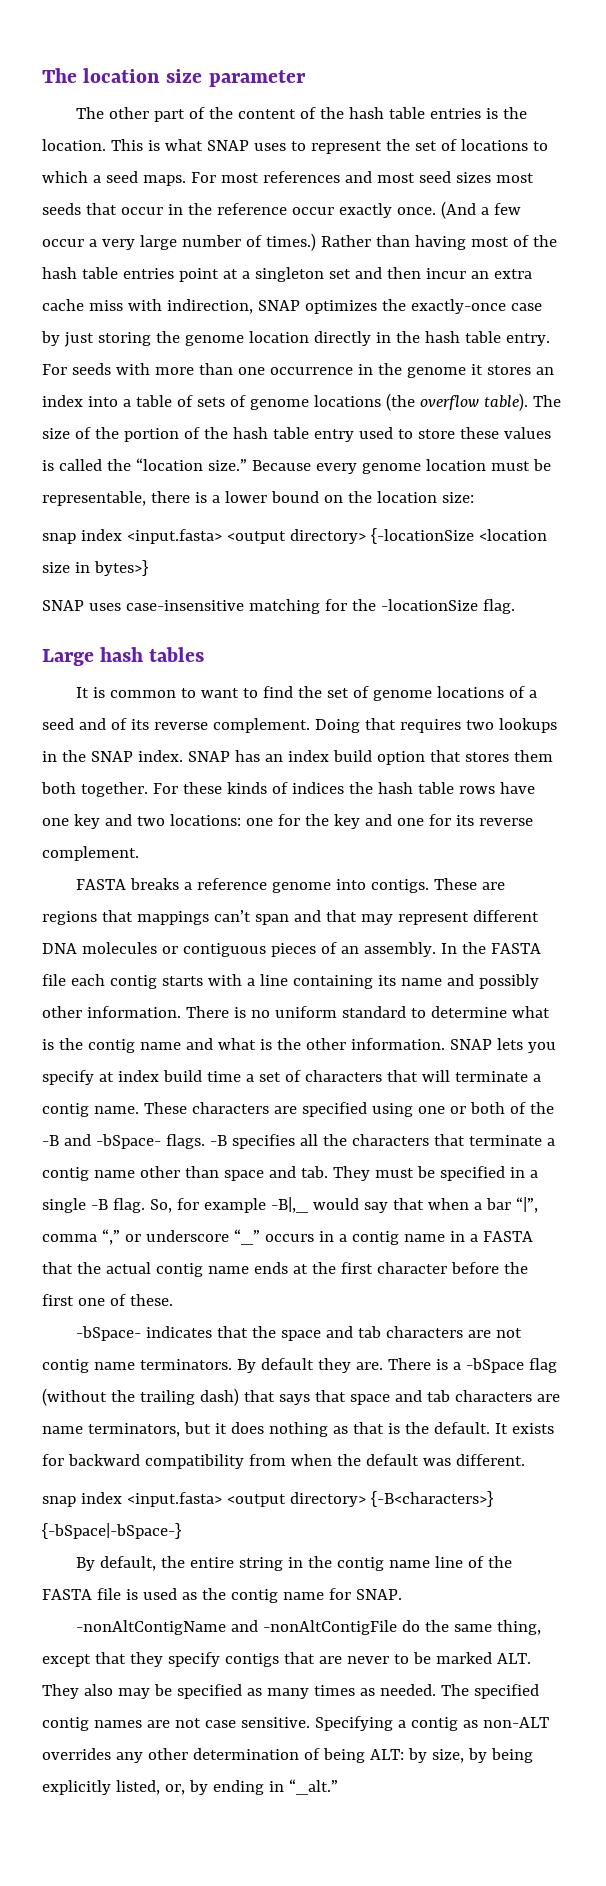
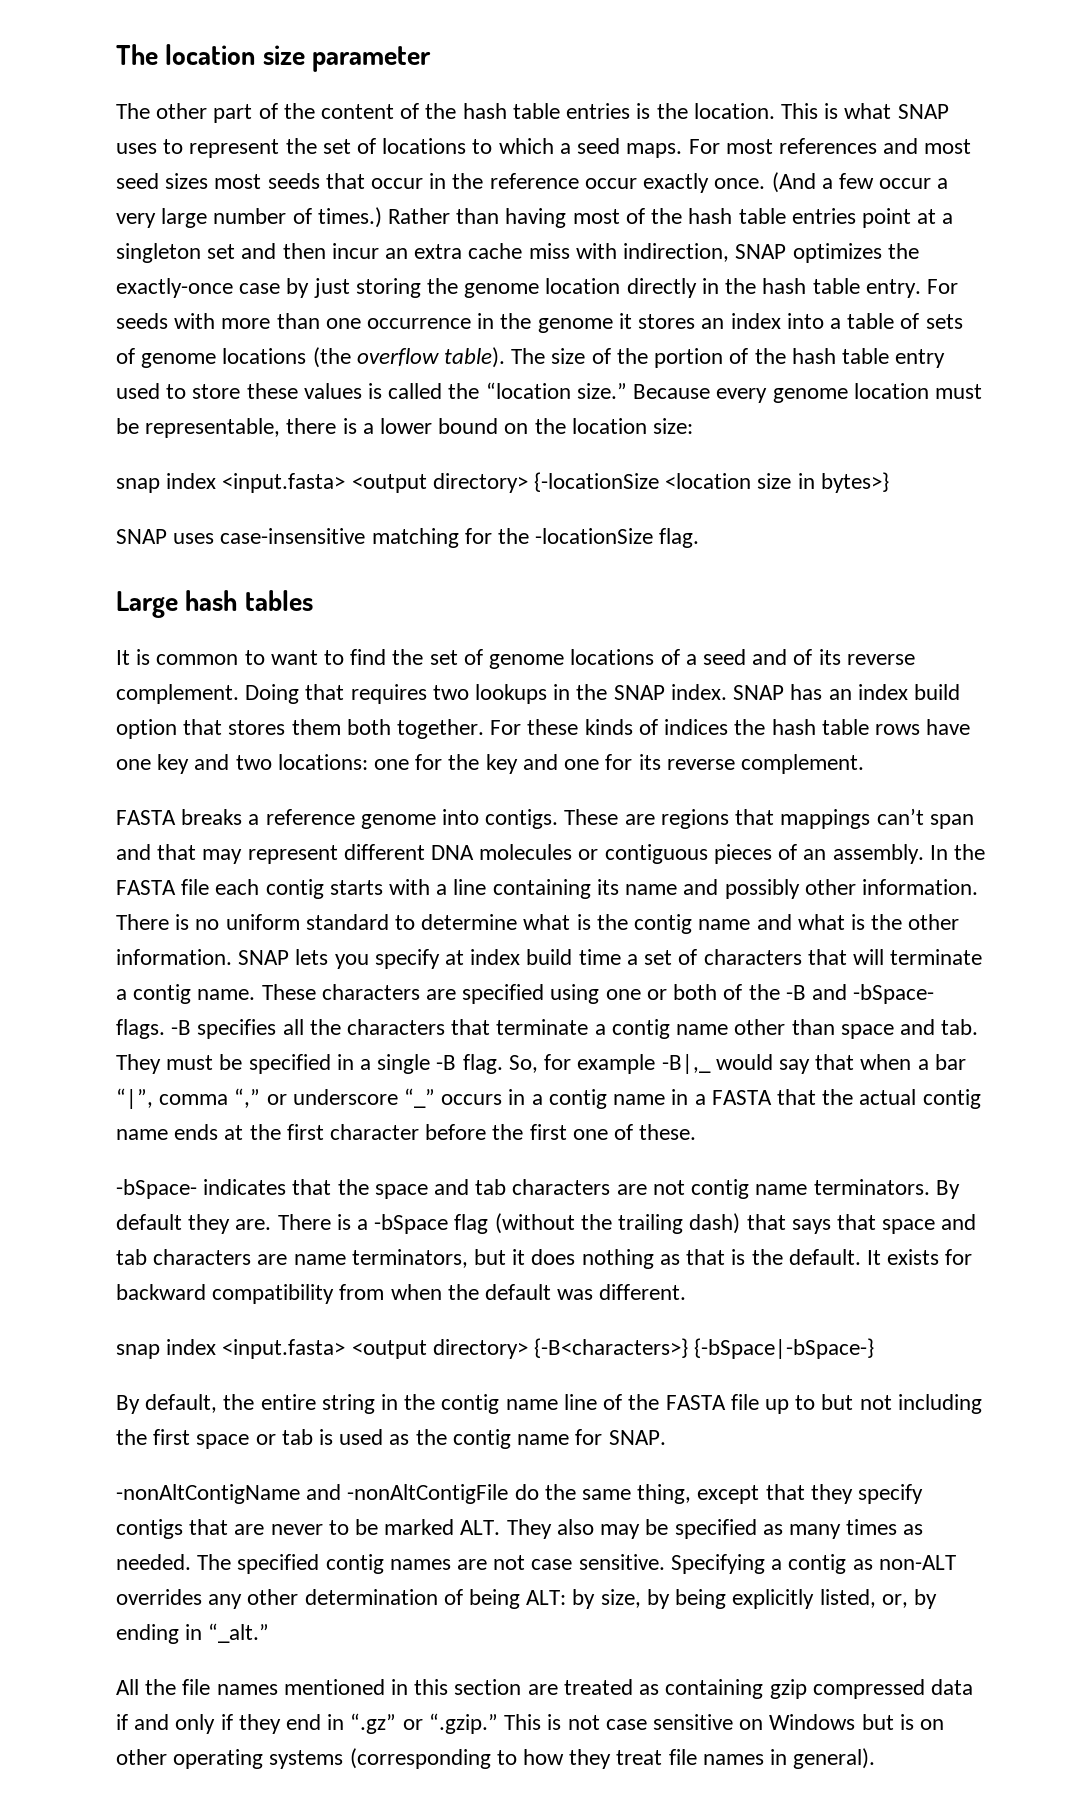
(121, 1594) none -> [764,1394,982,1414] [116,1429,313,1449] up to but not including the first space or tab
(338, 1787) none -> [116,1679,973,1699] [116,1713,944,1734] [116,1748,876,1769] // All the file names mentioned in this section are treated as containing gzip compressed data if and only if they end in “.gz” or “.gzip.” This is not case sensitive on Windows but is on other operating systems (corresponding to how they treat file names in general).

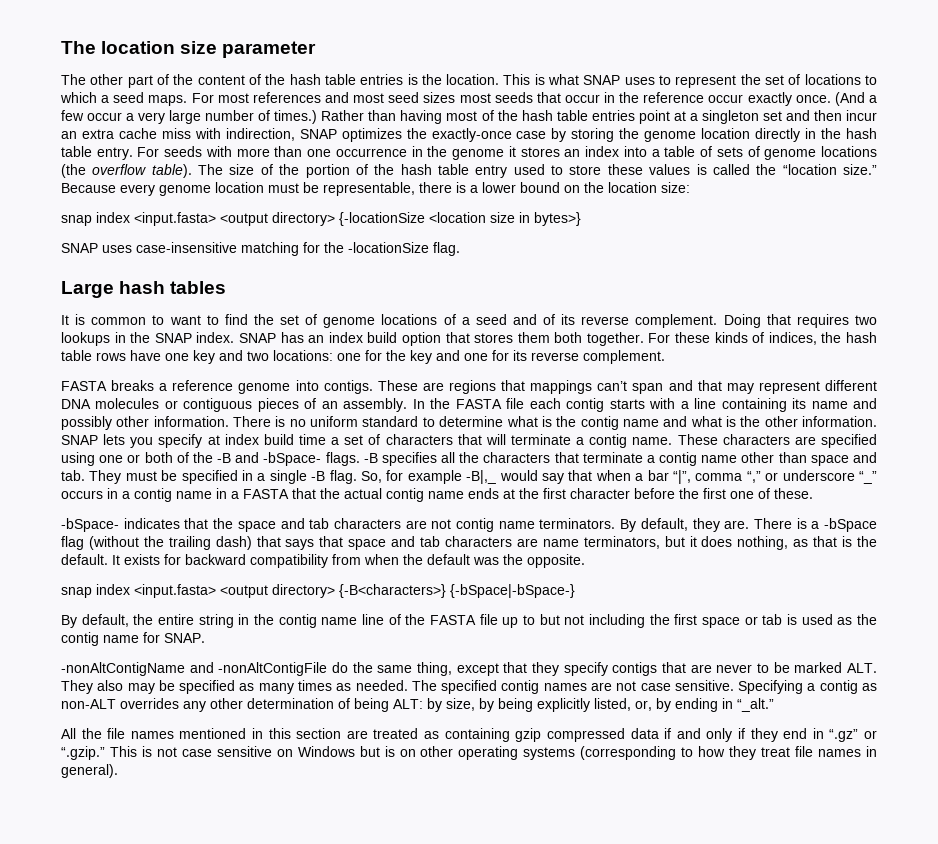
[313,278,350,298] just -> (567, 135) none
[664,719,729,735] indices -> [768,332,817,345] indices,
[116,1214,182,1230] default -> [640,518,688,531] default,
[581,1249,654,1269] nothing -> [737,536,789,550] nothing,
[599,1284,687,1300] different. -> [503,554,585,568] the opposite.

